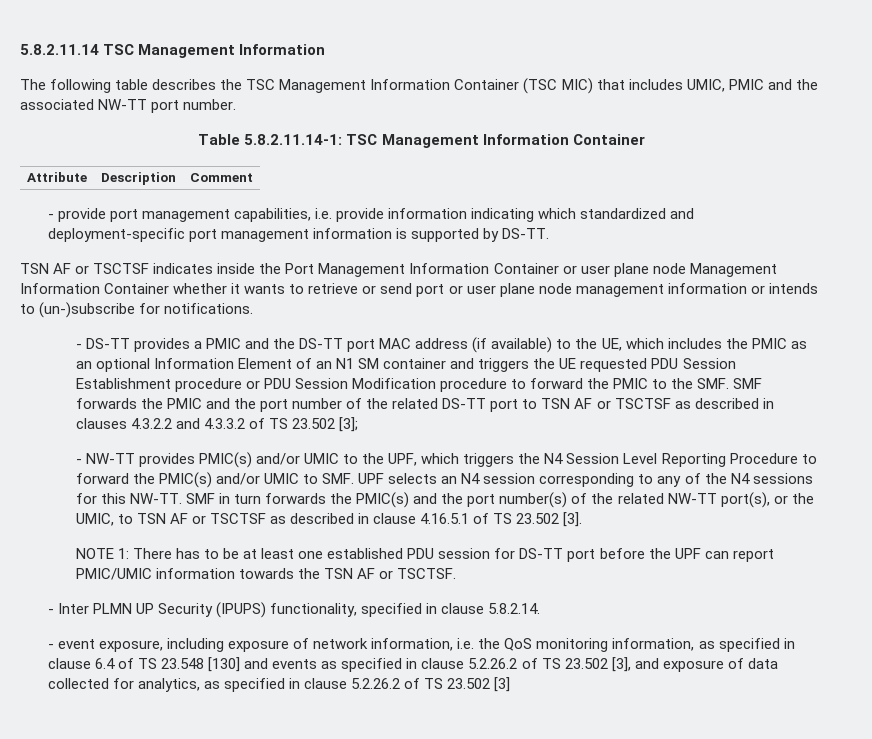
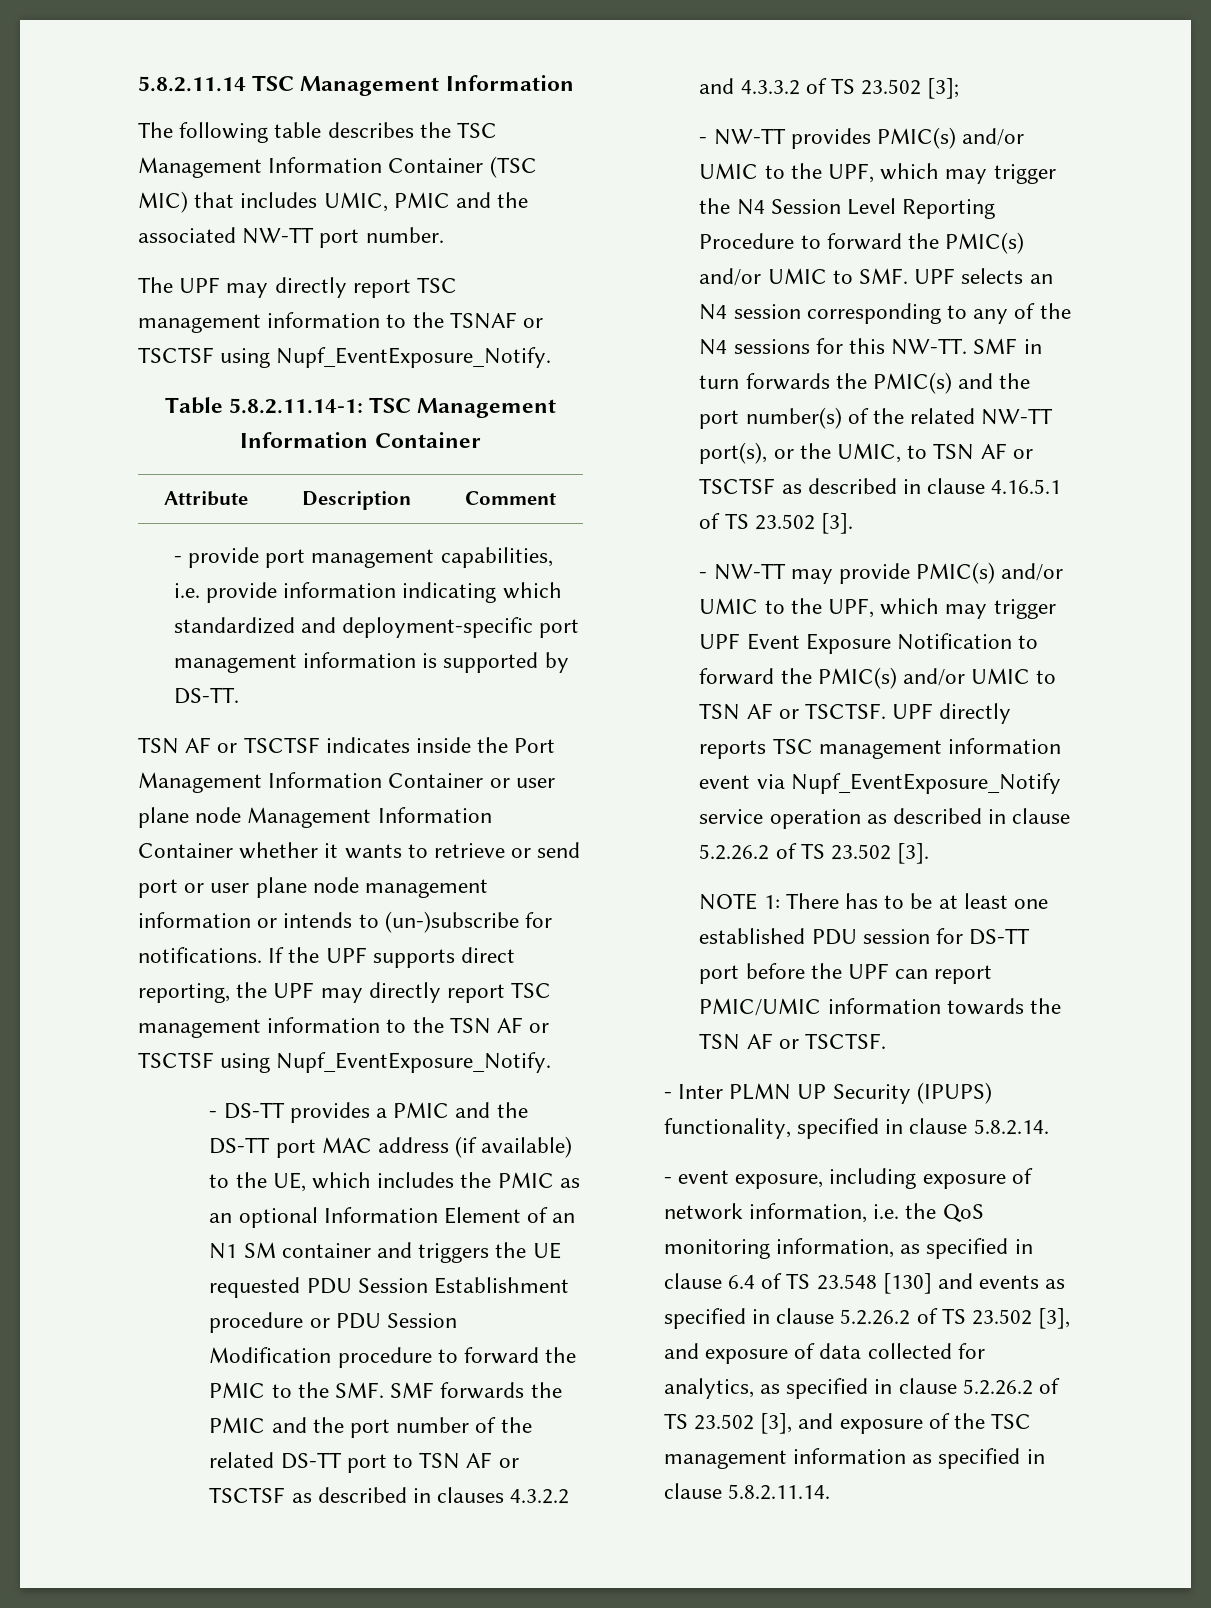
(237, 104) none -> [138,277,458,298] [138,312,544,333] [138,347,552,368] // The UPF may directly report TSC management information to the TSNAF or TSCTSF using Nupf_EventExposure_Notify.
(254, 308) none -> [268,947,516,968] [138,982,552,1003] [138,1017,550,1038] [138,1052,552,1073] If the UPF supports direct reporting, the UPF may directly report TSC management information to the TSN AF or TSCTSF using Nupf_EventExposure_Notify.
[463,453,515,467] triggers -> [945,164,1056,184] may trigger
(583, 519) none -> [699,562,1064,584] [699,598,1056,619] [699,633,1039,654] [699,667,1057,689] [699,703,1012,724] [699,738,1061,759] [699,773,1061,794] [699,808,1071,829] [699,843,930,864] // - NW-TT may provide PMIC(s) and/or UMIC to the UPF, which may trigger UPF Event Exposure Notification to forward the PMIC(s) and/or UMIC to TSN AF or TSCTSF. UPF directly reports TSC management information event via Nupf_EventExposure_Notify service operation as described in clause 5.2.26.2 of TS 23.502 [3].
[494,677,511,692] [3] -> [760,1413,1032,1434] [663,1448,1045,1469] [663,1483,830,1500] [3], and exposure of the TSC management information as specified in clause 5.8.2.11.14.

